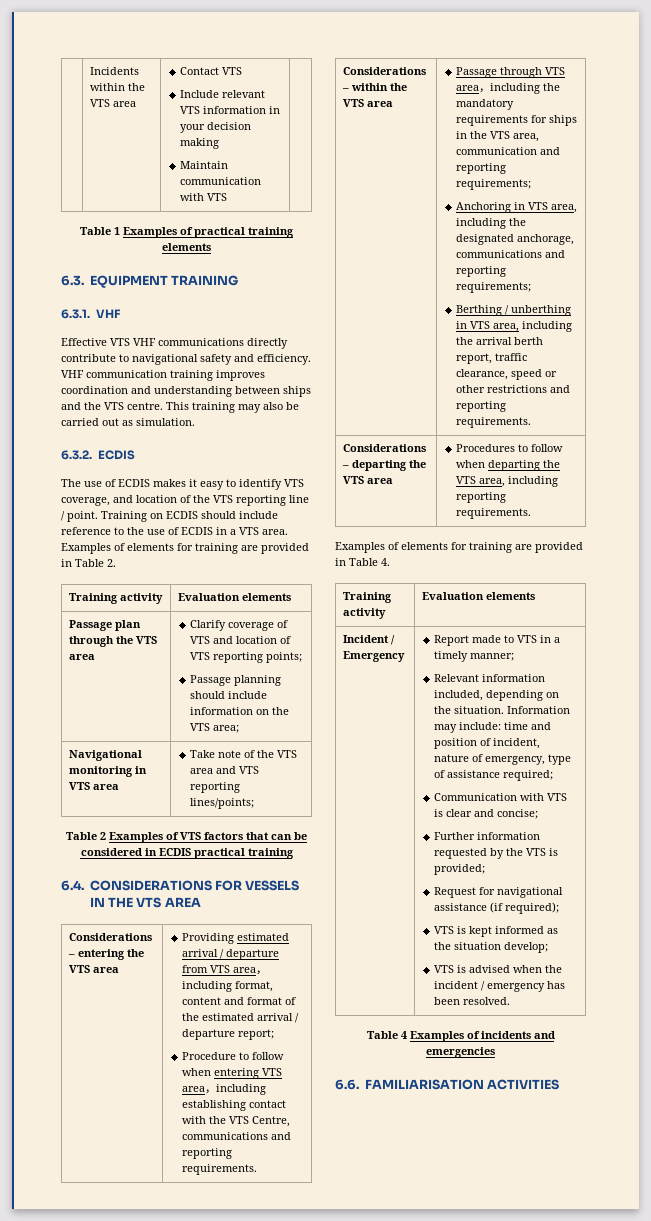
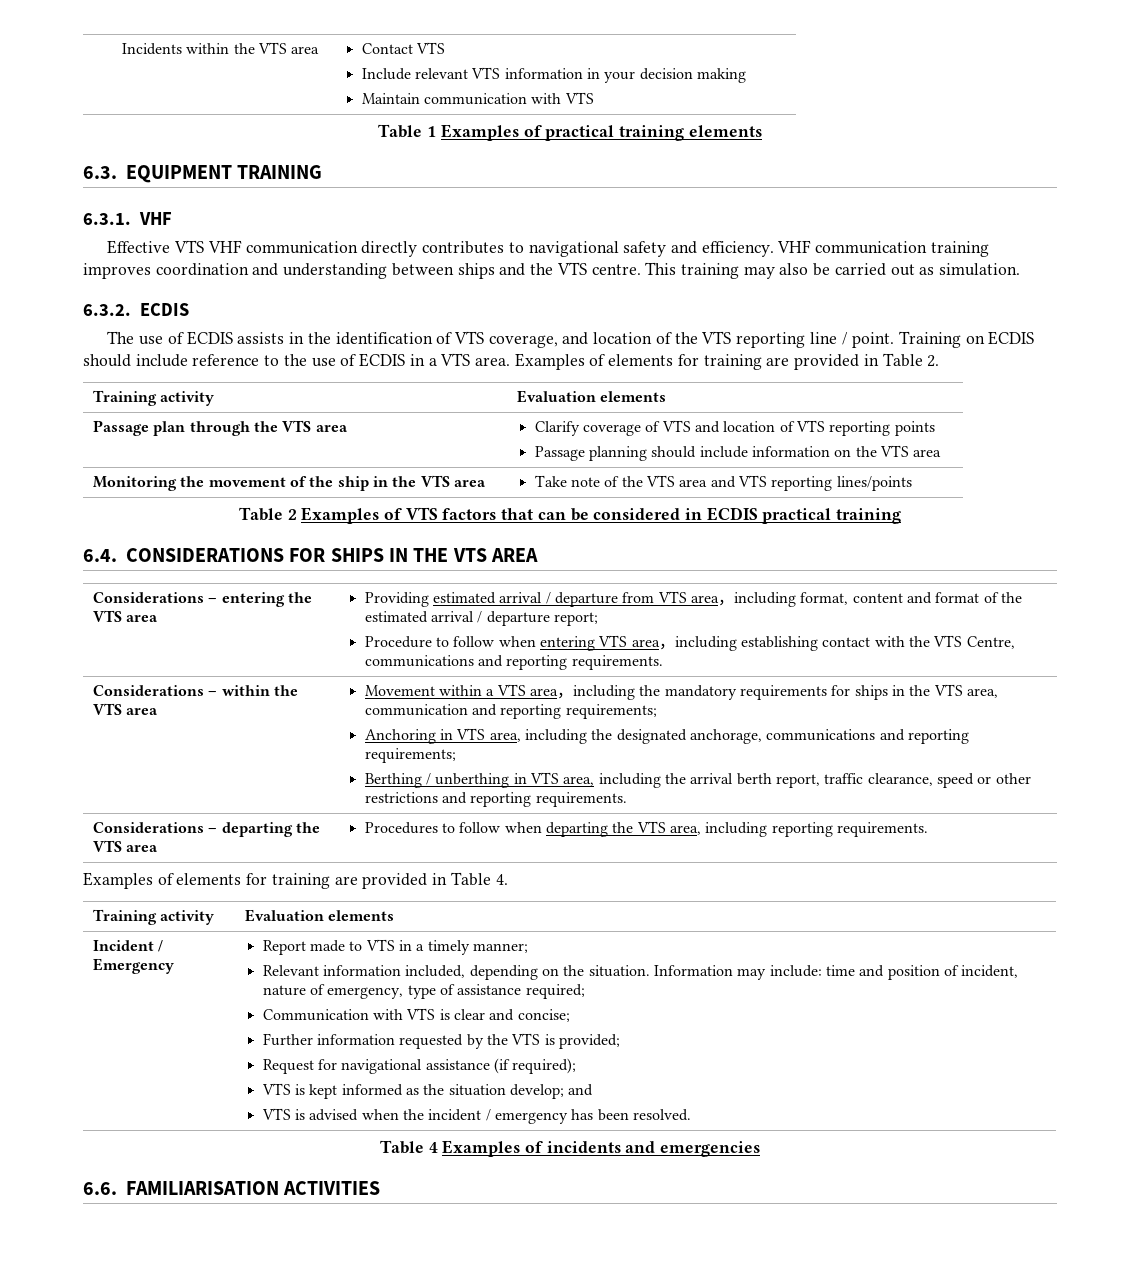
[158,338,288,349] [61,354,116,362] communications directly contribute -> [245,241,505,257] communication directly contributes
[153,479,282,490] makes it easy to identify -> [237,332,453,345] assists in the identification of
[266,652,303,663] points; -> [894,421,935,436] points
[213,725,240,733] [69,750,143,761] [69,766,148,777] area; // Navigational monitoring in -> [913,449,942,457] [93,476,417,491] area // Monitoring the movement of the ship in the
[190,798,255,809] lines/points; -> [836,476,912,491] lines/points
[245,880,300,891] VESSELS -> [330,548,384,562] SHIPS
[456,67,543,78] Passage through -> [364,685,495,696] Movement within a
(549, 947) none -> [568,1084,594,1096] and

